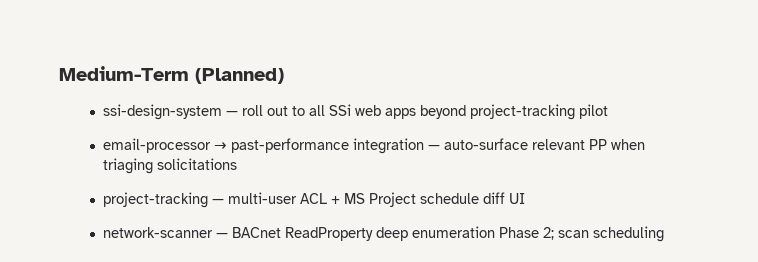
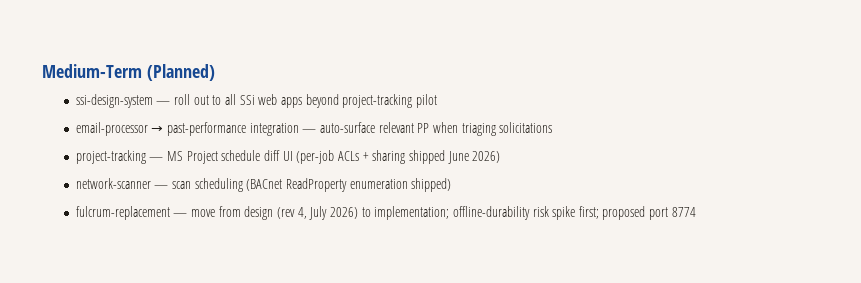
[228,192,341,204] multi-user ACL + -> (164, 159) none
[103,226,665,242] // network-scanner — BACnet ReadProperty deep enumeration Phase 2; scan scheduling -> [296,150,501,164] [75,178,452,192] [75,206,696,220] (per-job ACLs + sharing shipped June 2026) // network-scanner — scan scheduling (BACnet ReadProperty enumeration shipped) // fulcrum-replacement — move from design (rev 4, July 2026) to implementation; offline-durability risk spike first; proposed port 8774

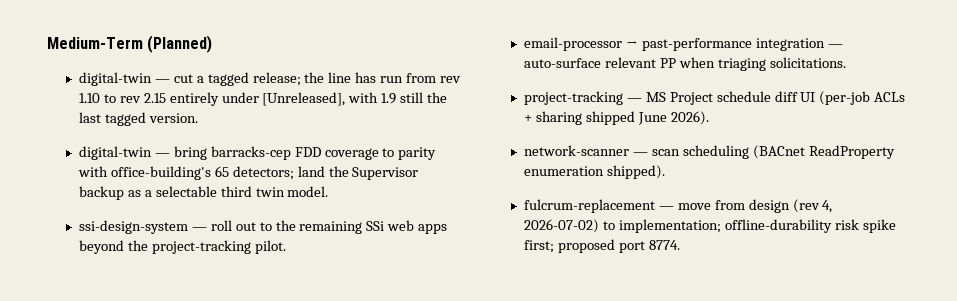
(215, 72) none -> [78,72,461,86] [78,92,448,106] [78,112,198,126] [78,146,437,160] [77,166,419,180] [78,186,329,200] // digital-twin — cut a tagged release; the line has run from rev 1.10 to rev 2.15 entirely under [Unreleased], with 1.9 still the last tagged version. // digital-twin — bring barracks-cep FDD coverage to parity with office-building's 65 detectors; land the Supervisor backup as a selectable third twin model.
[225,94,237,105] all -> [275,220,363,234] the remaining
[342,94,437,108] project-tracking pilot -> [127,240,286,254] the project-tracking pilot.
[499,122,553,133] solicitations -> [769,57,846,68] solicitations.
[472,151,501,163] 2026) -> [670,111,709,125] 2026).
[411,178,452,192] shipped) -> [606,165,665,179] shipped).
[309,206,358,220] July 2026) -> [523,219,599,233] 2026-07-02)
[671,207,696,217] 8774 -> [648,240,680,250] 8774.

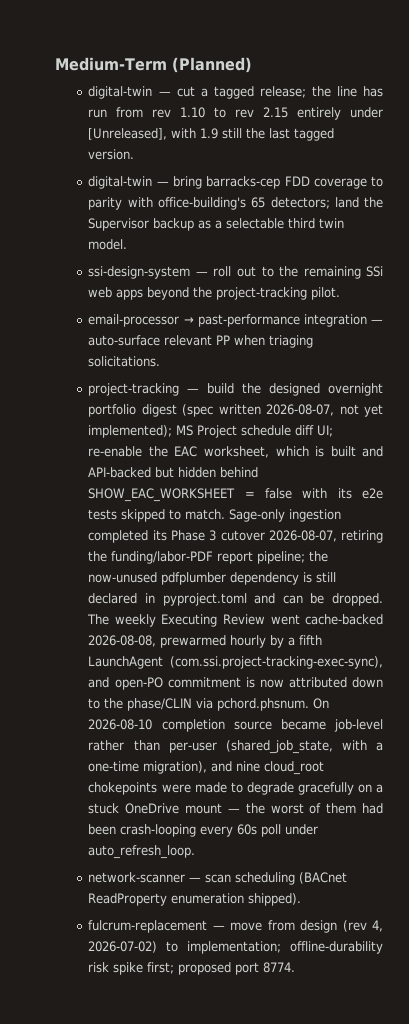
[645,91,906,105] [523,111,709,125] MS Project schedule diff UI (per-job ACLs + sharing shipped June 2026). -> [207,383,383,396] [88,404,383,417] [88,425,334,438] [88,446,383,458] [88,467,259,478] [88,488,383,502] [88,509,342,522] [88,530,383,543] [88,551,329,564] [88,572,337,585] [88,593,383,606] [87,614,383,627] [88,635,323,648] [88,656,383,669] [88,677,383,690] [88,698,330,711] [88,719,383,732] [88,740,383,754] [88,761,325,775] [88,782,383,795] [88,803,383,814] [88,824,319,837] [88,845,196,859] build the designed overnight portfolio digest (spec written 2026-08-07, not yet implemented); MS Project schedule diff UI; re-enable the EAC worksheet, which is built and API-backed but hidden behind SHOW_EAC_WORKSHEET = false with its e2e tests skipped to match. Sage-only ingestion completed its Phase 3 cutover 2026-08-07, retiring the funding/labor-PDF report pipeline; the now-unused pdfplumber dependency is still declared in pyproject.toml and can be dropped. The weekly Executing Review went cache-backed 2026-08-08, prewarmed hourly by a fifth LaunchAgent (com.ssi.project-tracking-exec-sync), and open-PO commitment is now attributed down to the phase/CLIN via pchord.phsnum. On 2026-08-10 completion source became job-level rather than per-user (shared_job_state, with a one-time migration), and nine cloud_root chokepoints were made to degrade gracefully on a stuck OneDrive mount — the worst of them had been crash-looping every 60s poll under auto_refresh_loop.

